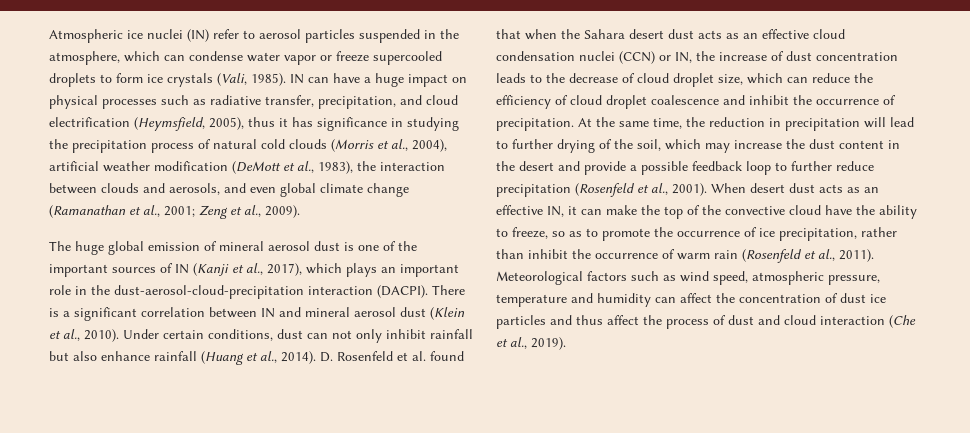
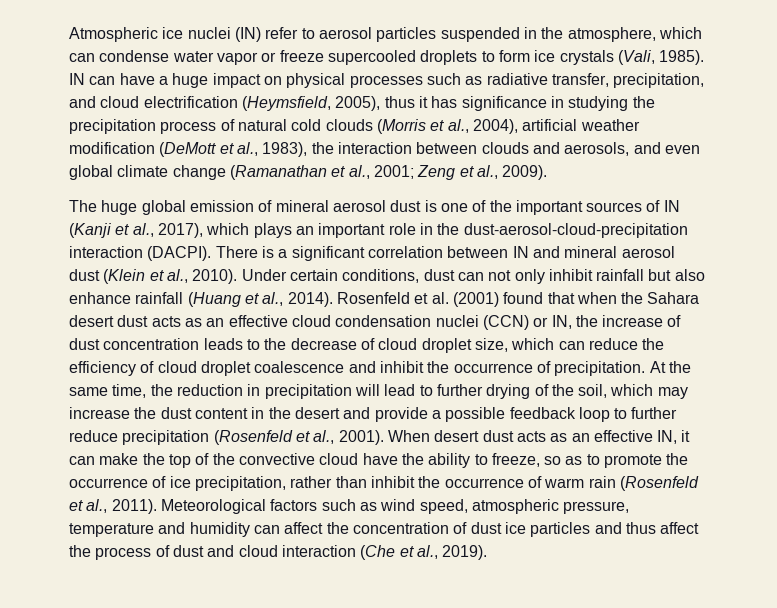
[320,352,333,362] D. -> (333, 299) none
(426, 356) none -> [452,292,499,307] (2001)

